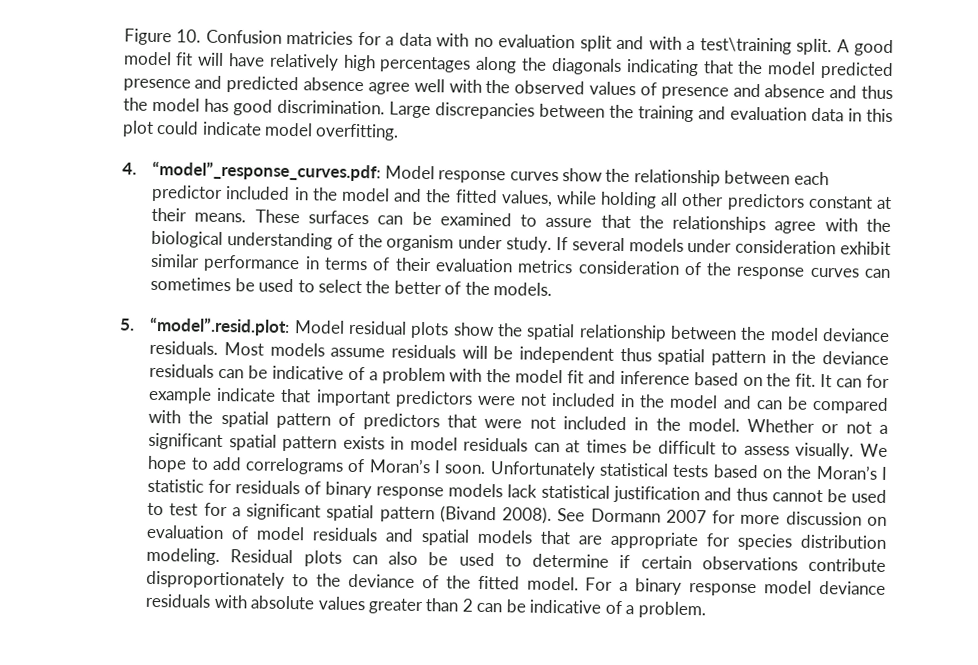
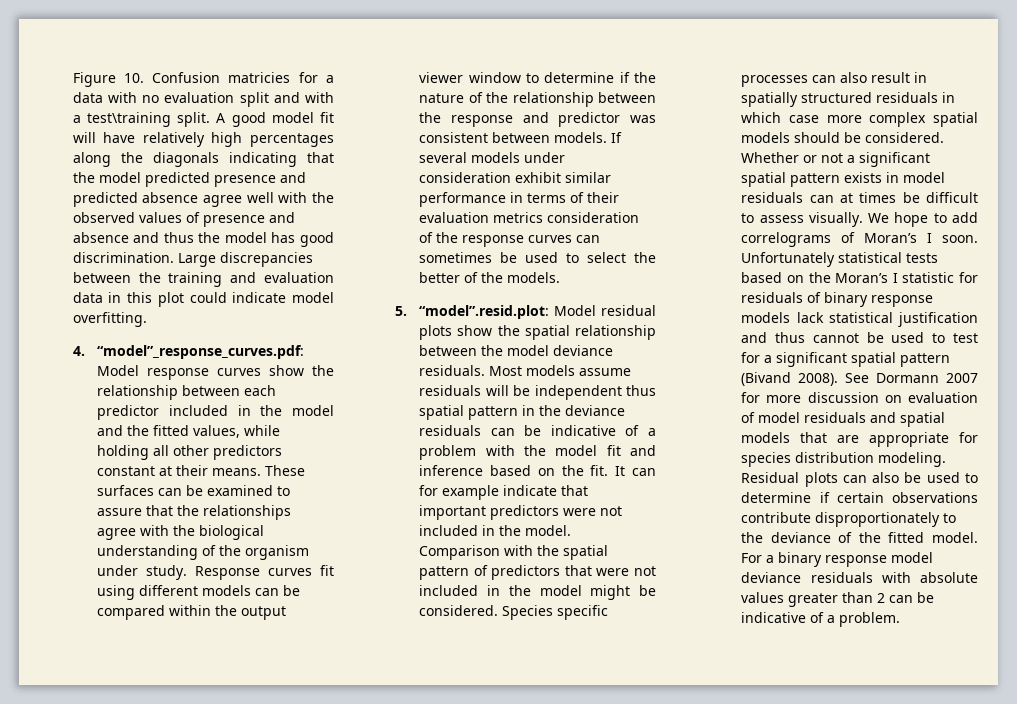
(553, 244) none -> [195,565,334,580] [97,585,301,600] [97,605,287,620] [419,72,656,83] [419,92,656,107] [419,112,656,127] [419,132,608,143] Response curves fit using different models can be compared within the output viewer window to determine if the nature of the relationship between the response and predictor was consistent between models.
[669,394,890,415] model and can be compared -> [525,525,572,536] [419,545,501,560] model. Comparison
[687,417,740,432] model. -> [539,585,656,600] [419,605,609,620] [741,72,928,87] [741,92,956,107] [741,112,978,127] [741,132,945,143] model might be considered. Species specific processes can also result in spatially structured residuals in which case more complex spatial models should be considered.

